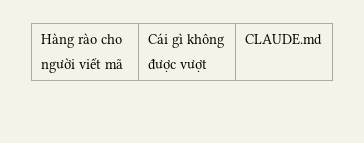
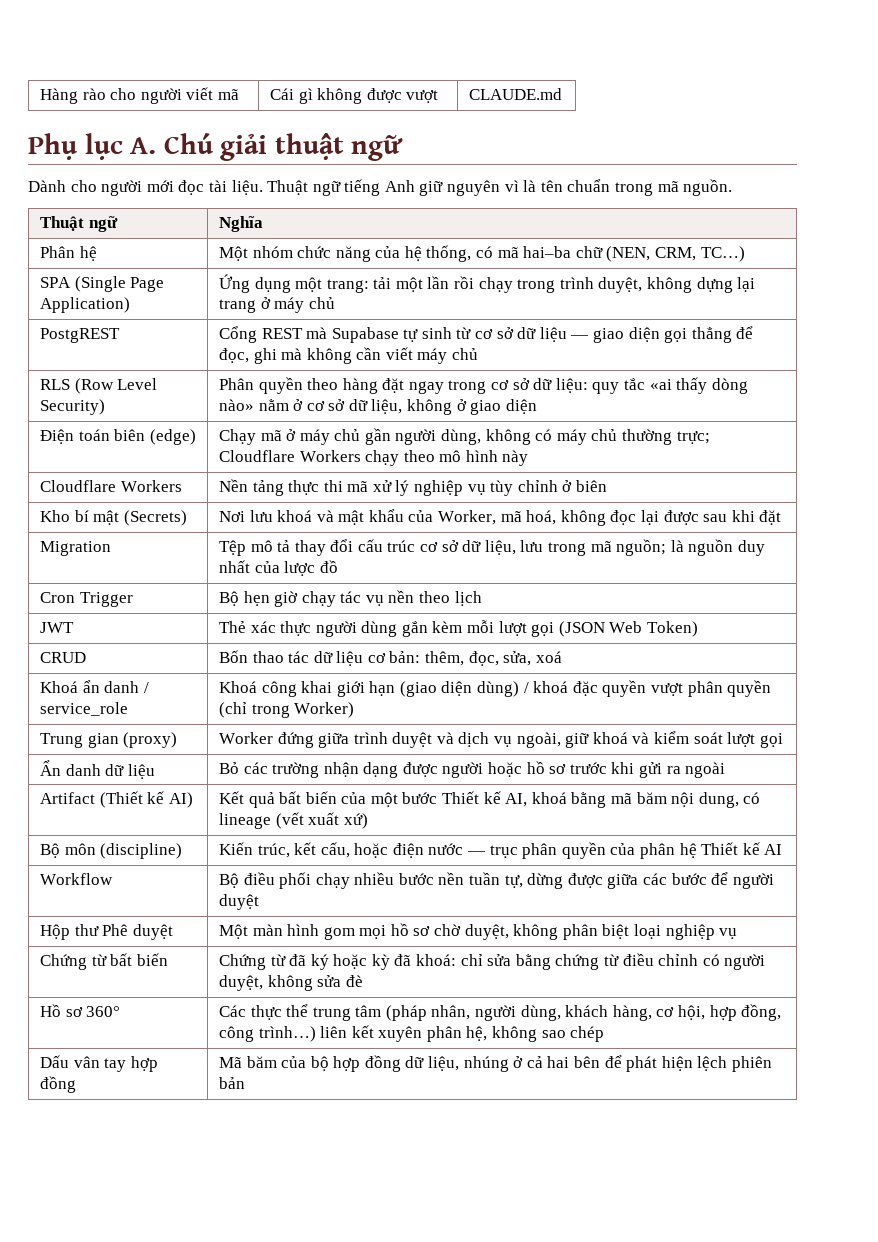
(322, 39) none -> [28,133,404,161] [28,179,733,196] [39,216,118,232] [218,216,263,232] [39,246,97,261] [218,245,745,262] [39,276,165,292] [39,297,130,313] [218,274,756,293] [218,297,335,313] [39,328,120,343] [218,326,754,343] [218,347,479,364] [39,378,158,394] [39,399,105,415] [218,377,748,394] [218,399,537,415] [39,429,196,445] [218,428,710,445] [218,450,529,466] [39,480,182,492] [218,479,608,496] [39,510,187,526] [218,509,782,526] [39,541,111,556] [218,539,765,556] [218,560,338,576] [39,592,133,607] [218,590,482,607] [39,622,74,633] [218,620,699,637] [39,652,86,663] [218,650,562,666] [39,680,149,693] [39,702,128,716] [218,680,772,697] [218,702,355,718] [39,732,178,748] [218,731,783,748] [39,760,155,779] [218,761,726,778] [39,791,193,808] [218,791,761,808] [218,812,368,829] [39,843,183,859] [218,842,783,859] [39,873,113,885] [218,872,774,889] [218,894,259,910] [39,924,173,940] [218,923,738,940] [39,953,168,970] [218,953,766,970] [218,975,363,991] [39,1004,121,1017] [218,1004,782,1021] [218,1025,605,1042] [39,1055,158,1072] [39,1076,76,1093] [218,1055,772,1072] [218,1077,245,1089] // Phụ lục A. Chú giải thuật ngữ // Dành cho người mới đọc tài liệu. Thuật ngữ tiếng Anh giữ nguyên vì là tên chuẩn trong mã nguồn. // Thuật ngữ | Nghĩa // Phân hệ | Một nhóm chức năng của hệ thống, có mã hai–ba chữ (NEN, CRM, TC…) // SPA (Single Page Application) | Ứng dụng một trang: tải một lần rồi chạy trong trình duyệt, không dựng lại trang ở máy chủ // PostgREST | Cổng REST mà Supabase tự sinh từ cơ sở dữ liệu — giao diện gọi thẳng để đọc, ghi mà không cần viết máy chủ // RLS (Row Level Security) | Phân quyền theo hàng đặt ngay trong cơ sở dữ liệu: quy tắc «ai thấy dòng nào» nằm ở cơ sở dữ liệu, không ở giao diện // Điện toán biên (edge) | Chạy mã ở máy chủ gần người dùng, không có máy chủ thường trực; Cloudflare Workers chạy theo mô hình này // Cloudflare Workers | Nền tảng thực thi mã xử lý nghiệp vụ tùy chỉnh ở biên // Kho bí mật (Secrets) | Nơi lưu khoá và mật khẩu của Worker, mã hoá, không đọc lại được sau khi đặt // Migration | Tệp mô tả thay đổi cấu trúc cơ sở dữ liệu, lưu trong mã nguồn; là nguồn duy nhất của lược đồ // Cron Trigger | Bộ hẹn giờ chạy tác vụ nền theo lịch // JWT | Thẻ xác thực người dùng gắn kèm mỗi lượt gọi (JSON Web Token) // CRUD | Bốn thao tác dữ liệu cơ bản: thêm, đọc, sửa, xoá // Khoá ẩn danh / service_role | Khoá công khai giới hạn (giao diện dùng) / khoá đặc quyền vượt phân quyền (chỉ trong Worker) // Trung gian (proxy) | Worker đứng giữa trình duyệt và dịch vụ ngoài, giữ khoá và kiểm soát lượt gọi // Ẩn danh dữ liệu | Bỏ các trường nhận dạng được người hoặc hồ sơ trước khi gửi ra ngoài // Artifact (Thiết kế AI) | Kết quả bất biến của một bước Thiết kế AI, khoá bằng mã băm nội dung, có lineage (vết xuất xứ) // Bộ môn (discipline) | Kiến trúc, kết cấu, hoặc điện nước — trục phân quyền của phân hệ Thiết kế AI // Workflow | Bộ điều phối chạy nhiều bước nền tuần tự, dừng được giữa các bước để người duyệt // Hộp thư Phê duyệt | Một màn hình gom mọi hồ sơ chờ duyệt, không phân biệt loại nghiệp vụ // Chứng từ bất biến | Chứng từ đã ký hoặc kỳ đã khoá: chỉ sửa bằng chứng từ điều chỉnh có người duyệt, không sửa đè // Hồ sơ 360° | Các thực thể trung tâm (pháp nhân, người dùng, khách hàng, cơ hội, hợp đồng, công trình…) liên kết xuyên phân hệ, không sao chép // Dấu vân tay hợp đồng | Mã băm của bộ hợp đồng dữ liệu, nhúng ở cả hai bên để phát hiện lệch phiên bản

